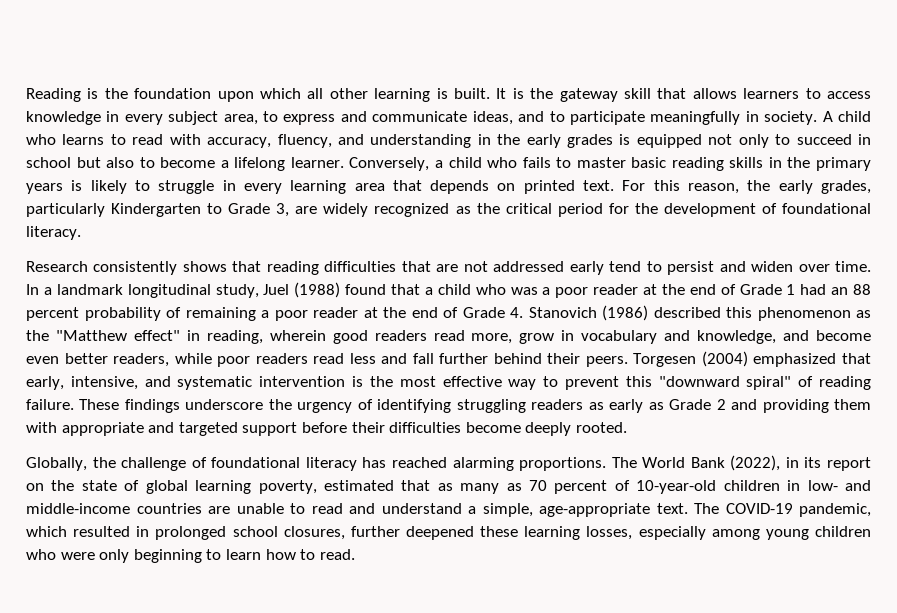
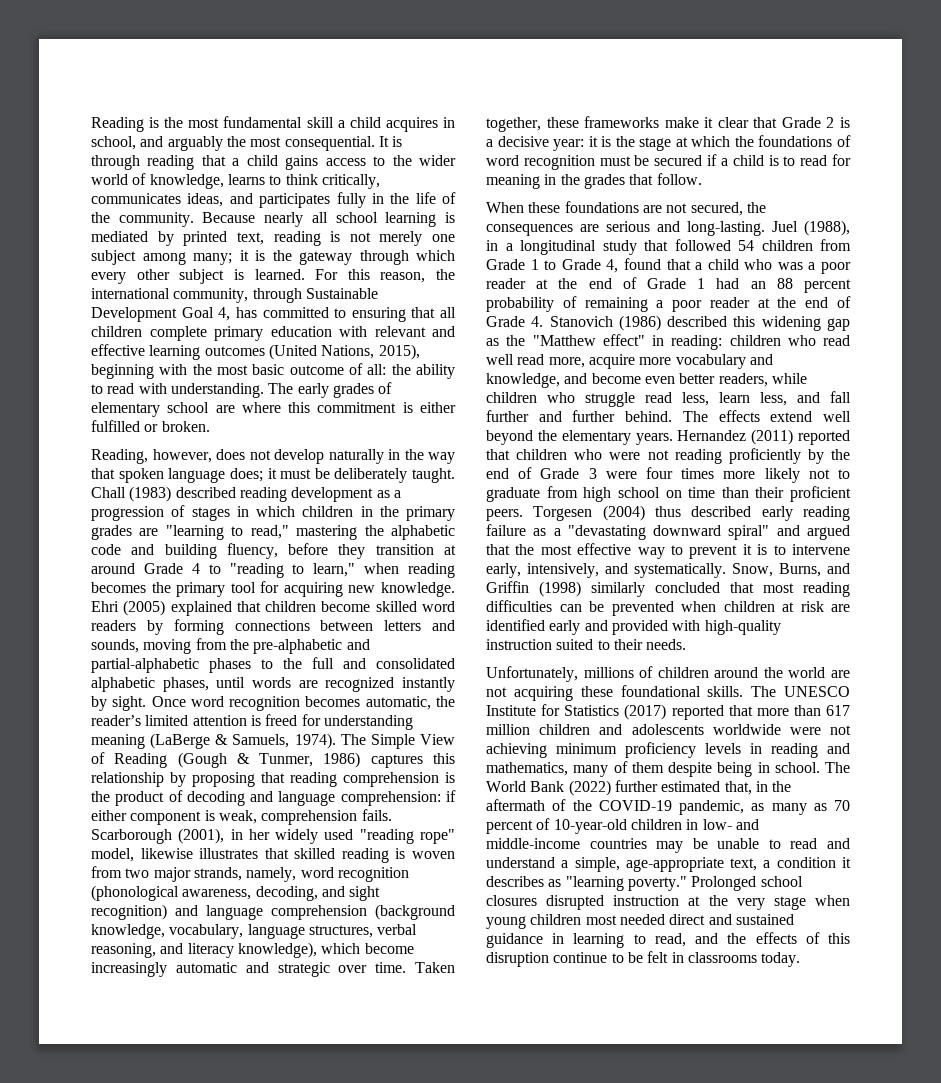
[134,88,871,102] [26,111,871,125] [26,134,872,148] [26,157,871,171] [26,180,871,194] [26,203,871,217] [26,226,81,240] [26,261,871,275] [26,282,341,298] foundation upon which all other learning is built. It is the gateway skill that allows learners to access knowledge in every subject area, to express and communicate ideas, and to participate meaningfully in society. A child who learns to read with accuracy, fluency, and understanding in the early grades is equipped not only to succeed in school but also to become a lifelong learner. Conversely, a child who fails to master basic reading skills in the primary years is likely to struggle in every learning area that depends on printed text. For this reason, the early grades, particularly Kindergarten to Grade 3, are widely recognized as the critical period for the development of foundational literacy. // Research consistently shows that reading difficulties that are not addressed early tend to persist and widen over time. In a landmark longitudinal study, Juel (1988) -> [188,116,455,132] [91,136,403,151] [91,155,457,170] [91,173,380,189] [91,192,456,208] [91,212,456,227] [91,231,455,246] [91,250,455,265] [91,269,455,284] [91,288,378,303] [91,307,456,322] [91,326,455,341] [91,344,420,360] [91,363,455,379] [91,382,393,398] [91,402,456,417] [91,420,210,432] [91,449,455,464] [91,468,455,483] [91,486,401,502] [91,505,455,521] [91,525,455,540] [91,543,456,559] [91,563,455,578] [91,581,455,597] [91,600,455,616] [91,619,455,635] [91,638,370,654] [91,657,455,673] [91,677,455,692] [91,696,455,711] [91,714,413,730] [91,733,455,749] [91,752,455,768] [91,772,455,787] [91,790,456,806] [91,809,392,825] [91,828,455,844] [91,848,455,863] [91,866,409,882] [91,885,381,901] [91,904,455,920] [91,924,418,939] [91,942,414,958] [91,962,455,977] [486,116,850,132] [486,135,852,151] [486,154,851,170] [486,173,702,189] [486,201,766,216] [486,220,850,236] [486,239,851,255] [486,259,619,273] most fundamental skill a child acquires in school, and arguably the most consequential. It is through reading that a child gains access to the wider world of knowledge, learns to think critically, communicates ideas, and participates fully in the life of the community. Because nearly all school learning is mediated by printed text, reading is not merely one subject among many; it is the gateway through which every other subject is learned. For this reason, the international community, through Sustainable Development Goal 4, has committed to ensuring that all children complete primary education with relevant and effective learning outcomes (United Nations, 2015), beginning with the most basic outcome of all: the ability to read with understanding. The early grades of elementary school are where this commitment is either fulfilled or broken. // Reading, however, does not develop naturally in the way that spoken language does; it must be deliberately taught. Chall (1983) described reading development as a progression of stages in which children in the primary grades are "learning to read," mastering the alphabetic code and building fluency, before they transition at around Grade 4 to "reading to learn," when reading becomes the primary tool for acquiring new knowledge. Ehri (2005) explained that children become skilled word readers by forming connections between letters and sounds, moving from the pre-alphabetic and partial-alphabetic phases to the full and consolidated alphabetic phases, until words are recognized instantly by sight. Once word recognition becomes automatic, the reader’s limited attention is freed for understanding meaning (LaBerge & Samuels, 1974). The Simple View of Reading (Gough & Tunmer, 1986) captures this relationship by proposing that reading comprehension is the product of decoding and language comprehension: if either component is weak, comprehension fails. Scarborough (2001), in her widely used "reading rope" model, likewise illustrates that skilled reading is woven from two major strands, namely, word recognition (phonological awareness, decoding, and sight recognition) and language comprehension (background knowledge, vocabulary, language structures, verbal reasoning, and literacy knowledge), which become increasingly automatic and strategic over time. Taken together, these frameworks make it clear that Grade 2 is a decisive year: it is the stage at which the foundations of word recognition must be secured if a child is to read for meaning in the grades that follow. // When these foundations are not secured, the consequences are serious and long-lasting. Juel (1988), in a longitudinal study that followed 54 children from Grade 1 to Grade 4,
[757,307,851,321] phenomenon -> [761,316,850,331] widening gap
[206,330,575,344] reading, wherein good readers read more, grow in -> [671,335,850,350] [486,354,672,369] reading: children who read well read more, acquire more
[217,351,871,367] [26,376,364,390] poor readers read less and fall further behind their peers. Torgesen (2004) emphasized that early, intensive, and systematic intervention is -> [486,391,851,407] [486,410,851,422] [486,429,850,445] [486,448,850,464] [486,467,850,483] [486,486,851,502] [486,505,850,521] [486,524,850,540] [486,544,510,555] children who struggle read less, learn less, and fall further and further behind. The effects extend well beyond the elementary years. Hernandez (2011) reported that children who were not reading proficiently by the end of Grade 3 were four times more likely not to graduate from high school on time than their proficient peers. Torgesen (2004) thus described early reading failure as a "devastating downward spiral" and argued that
[625,376,871,390] [26,399,871,413] [26,422,627,436] [26,455,871,471] [26,480,431,494] this "downward spiral" of reading failure. These findings underscore the urgency of identifying struggling readers as early as Grade 2 and providing them with appropriate and targeted support before their difficulties become deeply rooted. // Globally, the challenge of foundational literacy has reached alarming proportions. The World Bank (2022), in its report on the state of global learning poverty, estimated that -> [742,544,850,555] [486,563,850,578] [486,581,850,597] [486,600,850,616] [486,619,781,635] [486,639,687,650] [486,666,850,682] [486,685,850,701] [486,704,850,720] [486,724,852,735] [486,742,850,758] [486,761,850,777] [486,780,792,796] [486,799,744,815] it is to intervene early, intensively, and systematically. Snow, Burns, and Griffin (1998) similarly concluded that most reading difficulties can be prevented when children at risk are identified early and provided with high-quality instruction suited to their needs. // Unfortunately, millions of children around the world are not acquiring these foundational skills. The UNESCO Institute for Statistics (2017) reported that more than 617 million children and adolescents worldwide were not achieving minimum proficiency levels in reading and mathematics, many of them despite being in school. The World Bank (2022) further estimated that, in the aftermath of the COVID-19 pandemic,
[208,506,230,514] are -> [656,838,708,853] may be
[656,503,871,517] [26,526,871,540] [26,549,355,563] text. The COVID-19 pandemic, which resulted in prolonged school closures, further deepened these learning losses, especially among young children who were only beginning to learn how to read. -> [730,857,851,871] [486,876,803,891] [486,895,850,910] [486,914,794,929] [486,932,850,948] [486,951,801,967] text, a condition it describes as "learning poverty." Prolonged school closures disrupted instruction at the very stage when young children most needed direct and sustained guidance in learning to read, and the effects of this disruption continue to be felt in classrooms today.

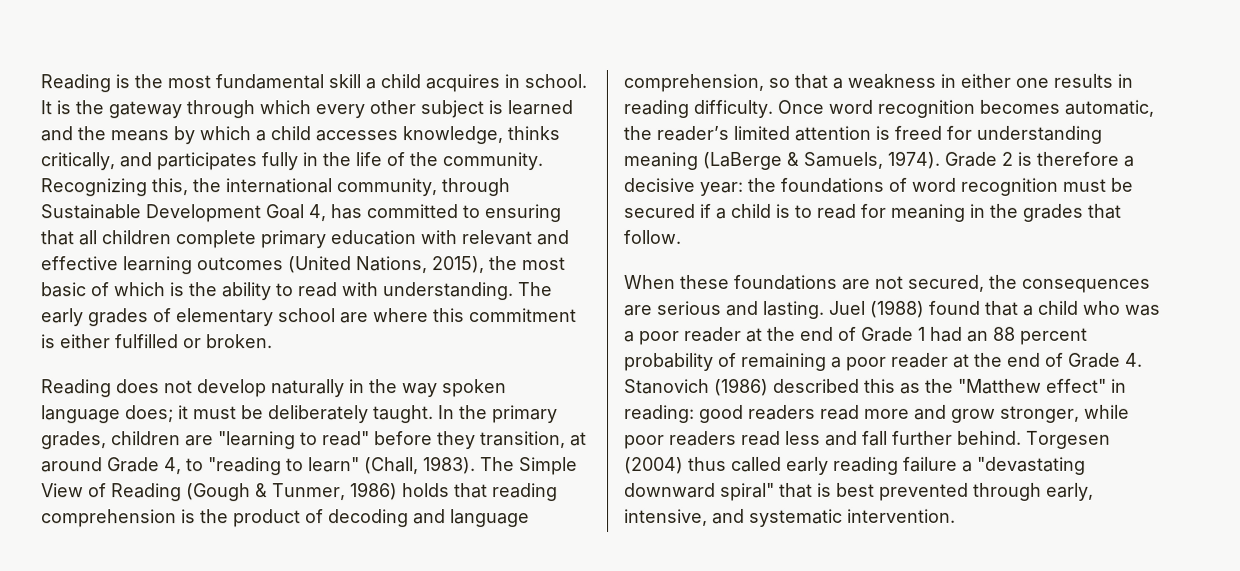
[91,136,403,151] [91,155,457,170] [91,173,380,189] [91,193,224,207] school, and arguably the most consequential. It is through reading that a child gains access to the wider world of knowledge, learns to think critically, communicates ideas, -> [524,74,587,89] [40,100,573,119] [40,126,560,145] [40,152,115,171] school. It is the gateway through which every other subject is learned and the means by which a child accesses knowledge, thinks critically,
[202,212,456,227] [91,231,455,246] [91,250,455,265] [91,269,426,284] Because nearly all school learning is mediated by printed text, reading is not merely one subject among many; it is the gateway through which every other subject is learned. For this reason, -> [40,178,188,197] Recognizing this,
[91,364,188,379] beginning with -> (484, 265) none
[289,363,387,375] outcome of all: -> [90,282,185,297] of which is
[91,449,212,464] Reading, however, -> [41,379,112,398] Reading
[91,468,115,479] that -> (438, 390) none
[91,486,401,502] [91,505,455,521] [91,525,455,540] [91,543,278,559] Chall (1983) described reading development as a progression of stages in which children in the primary grades are "learning to read," mastering the alphabetic code and building fluency, -> [438,405,558,424] [41,431,370,450] In the primary grades, children are "learning to read"
[375,544,434,555] transition -> [480,431,566,449] transition,
[191,563,200,574] 4 -> [164,457,182,475] 4,
[313,563,455,578] [91,581,455,597] [91,600,455,616] [91,619,455,635] [91,638,370,654] [91,657,455,673] [91,677,455,692] [91,696,147,711] learn," when reading becomes the primary tool for acquiring new knowledge. Ehri (2005) explained that children become skilled word readers by forming connections between letters and sounds, moving from the pre-alphabetic and partial-alphabetic phases to the full and consolidated alphabetic phases, until words are recognized instantly by sight. -> [308,456,578,476] [41,482,558,502] [41,509,530,528] [623,73,1133,92] [623,99,773,118] learn" (Chall, 1983). The Simple View of Reading (Gough & Tunmer, 1986) holds that reading comprehension is the product of decoding and language comprehension, so that a weakness in either one results in reading difficulty.
[340,734,455,749] [91,752,455,768] [91,772,455,787] [91,790,456,806] [91,809,392,825] [91,828,455,844] [91,848,455,863] [91,866,409,882] [91,885,381,901] [91,904,455,920] [91,924,418,939] [91,942,414,958] [91,962,455,977] [486,116,778,132] The Simple View of Reading (Gough & Tunmer, 1986) captures this relationship by proposing that reading comprehension is the product of decoding and language comprehension: if either component is weak, comprehension fails. Scarborough (2001), in her widely used "reading rope" model, likewise illustrates that skilled reading is woven from two major strands, namely, word recognition (phonological awareness, decoding, and sight recognition) and language comprehension (background knowledge, vocabulary, language structures, verbal reasoning, and literacy knowledge), which become increasingly automatic and strategic over time. Taken together, these frameworks make it clear that -> (940, 159) none
(850, 122) none -> [1036,151,1119,166] therefore
[588,136,731,151] it is the stage at which -> (743, 188) none
[687,220,850,236] [486,239,851,255] [486,259,619,273] long-lasting. Juel (1988), in a longitudinal study that followed 54 children from Grade 1 to Grade 4, -> [763,299,925,319] lasting. Juel (1988)
[761,316,850,331] widening gap -> (896, 385) none
[729,335,850,346] [486,354,773,369] [486,373,807,388] [486,391,851,407] [486,410,851,422] [486,429,850,445] [486,448,850,464] [486,467,850,483] [486,486,851,502] [486,509,523,521] children who read well read more, acquire more vocabulary and knowledge, and become even better readers, while children who struggle read less, learn less, and fall further and further behind. The effects extend well beyond the elementary years. Hernandez (2011) reported that children who were not reading proficiently by the end of Grade 3 were four times more likely not to graduate from high school on time than their proficient peers. -> [699,404,1130,423] [624,430,1022,449] good readers read more and grow stronger, while poor readers read less and fall further behind.
[691,506,752,517] described -> [731,456,782,472] called
[533,528,547,536] as -> (958, 464) none
[776,525,850,540] [486,543,850,559] [486,563,850,578] [486,581,850,597] [486,600,850,616] [486,619,781,635] [486,639,687,650] [486,666,850,682] [486,685,850,701] [486,704,850,720] [486,724,852,735] [486,742,850,758] [486,761,850,777] [486,780,792,796] [486,799,850,815] [486,818,759,834] [486,838,850,853] [486,857,851,872] [486,876,803,891] [486,895,850,910] [486,914,794,929] [486,932,850,948] [486,951,801,967] and argued that the most effective way to prevent it is to intervene early, intensively, and systematically. Snow, Burns, and Griffin (1998) similarly concluded that most reading difficulties can be prevented when children at risk are identified early and provided with high-quality instruction suited to their needs. // Unfortunately, millions of children around the world are not acquiring these foundational skills. The UNESCO Institute for Statistics (2017) reported that more than 617 million children and adolescents worldwide were not achieving minimum proficiency levels in reading and mathematics, many of them despite being in school. The World Bank (2022) further estimated that, in the aftermath of the COVID-19 pandemic, as many as 70 percent of 10-year-old children in low- and middle-income countries may be unable to read and understand a simple, age-appropriate text, a condition it describes as "learning poverty." Prolonged school closures disrupted instruction at the very stage when young children most needed direct and sustained guidance in learning to read, and the effects of this disruption continue to be felt in classrooms today. -> [779,482,1094,501] [624,508,956,527] that is best prevented through early, intensive, and systematic intervention.

